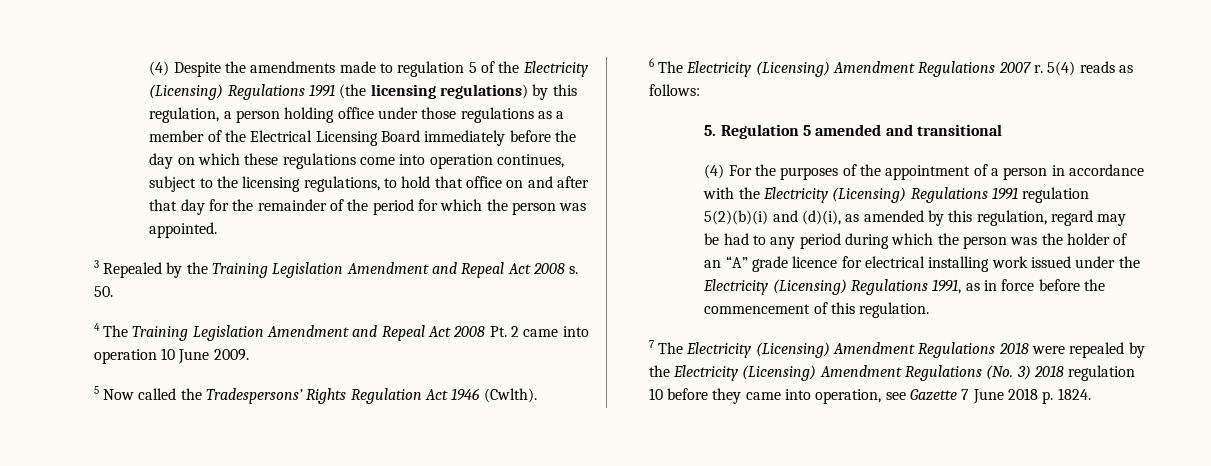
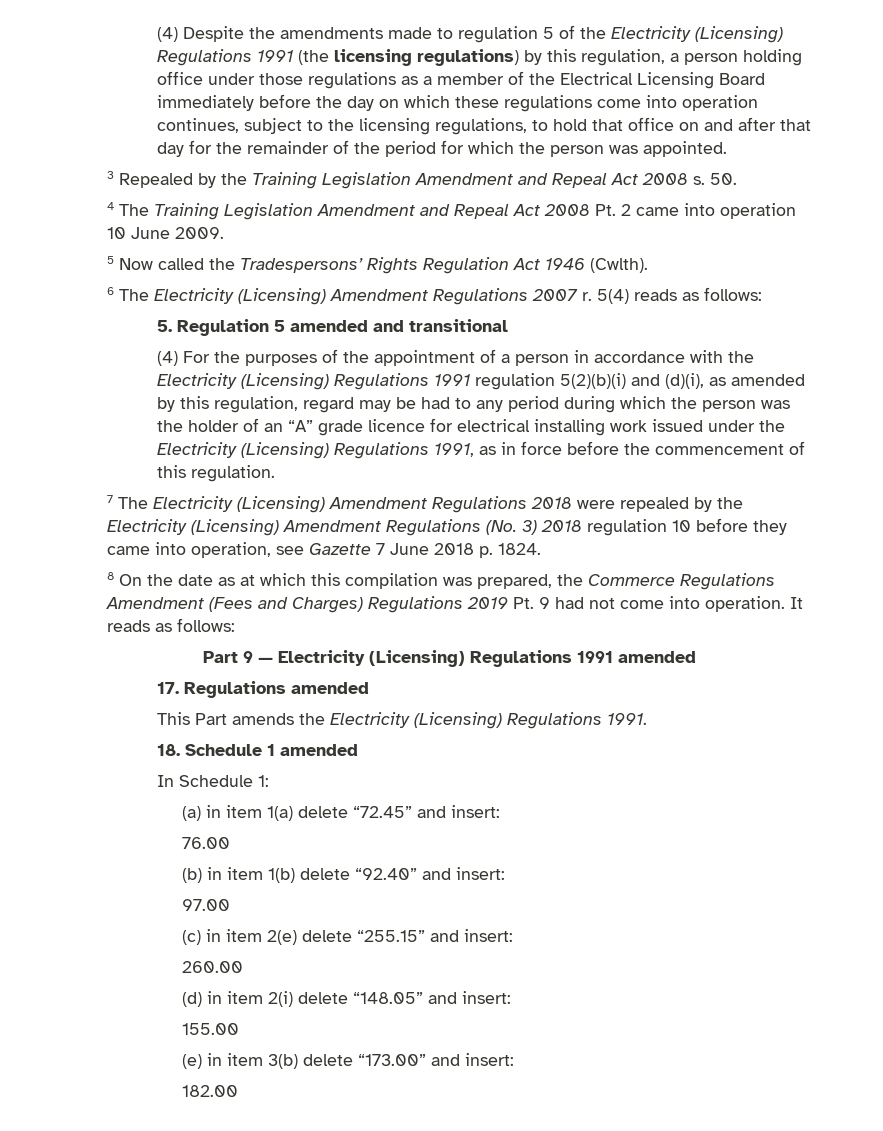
(1091, 394) none -> [106,572,775,590] [105,596,803,613] [106,618,235,632] [202,650,696,667] [156,681,369,698] [156,712,647,729] [156,744,358,756] [156,775,269,787] [181,805,500,821] [181,837,230,849] [181,867,505,883] [181,899,230,911] [181,929,513,945] [181,961,243,973] [181,991,511,1007] [181,1023,239,1035] [181,1053,514,1069] [181,1085,238,1097] // 8 On the date as at which this compilation was prepared, the Commerce Regulations Amendment (Fees and Charges) Regulations 2019 Pt. 9 had not come into operation. It reads as follows: // Part 9 — Electricity (Licensing) Regulations 1991 amended // 17. Regulations amended // This Part amends the Electricity (Licensing) Regulations 1991. // 18. Schedule 1 amended // In Schedule 1: // (a) in item 1(a) delete “72.45” and insert: // 76.00 // (b) in item 1(b) delete “92.40” and insert: // 97.00 // (c) in item 2(e) delete “255.15” and insert: // 260.00 // (d) in item 2(i) delete “148.05” and insert: // 155.00 // (e) in item 3(b) delete “173.00” and insert: // 182.00

